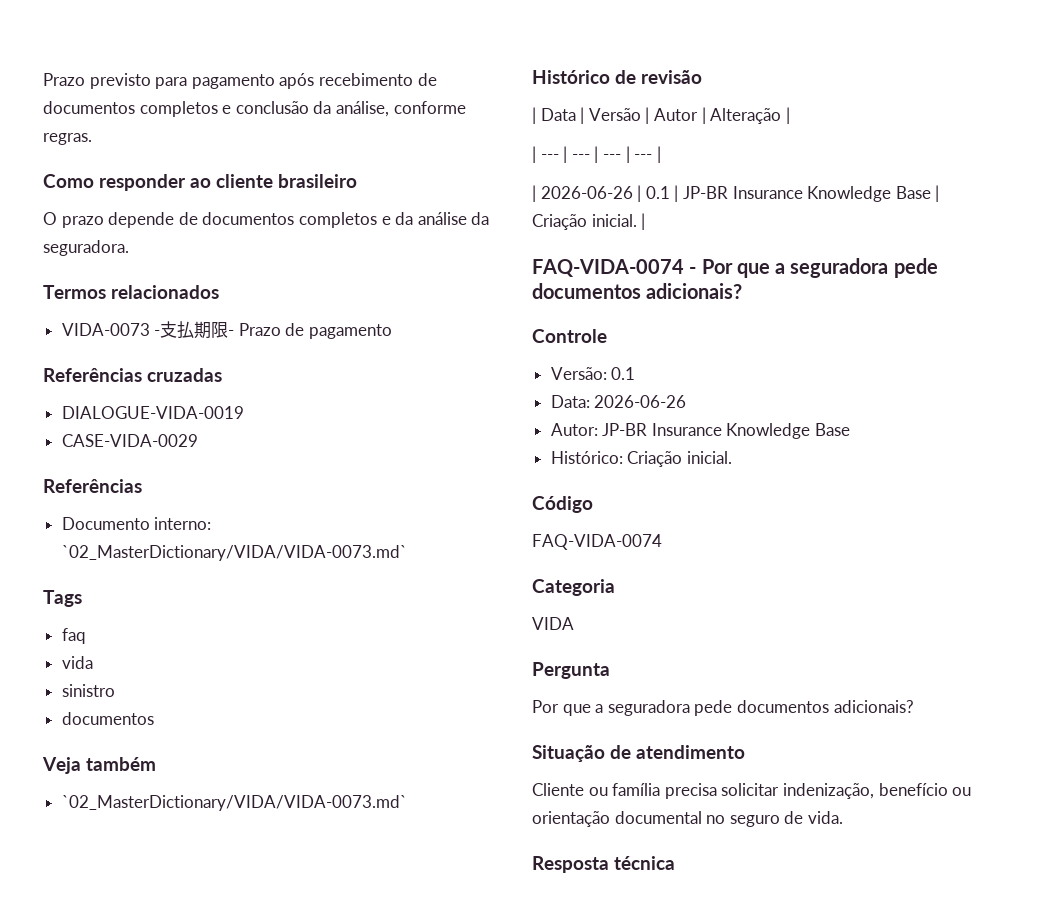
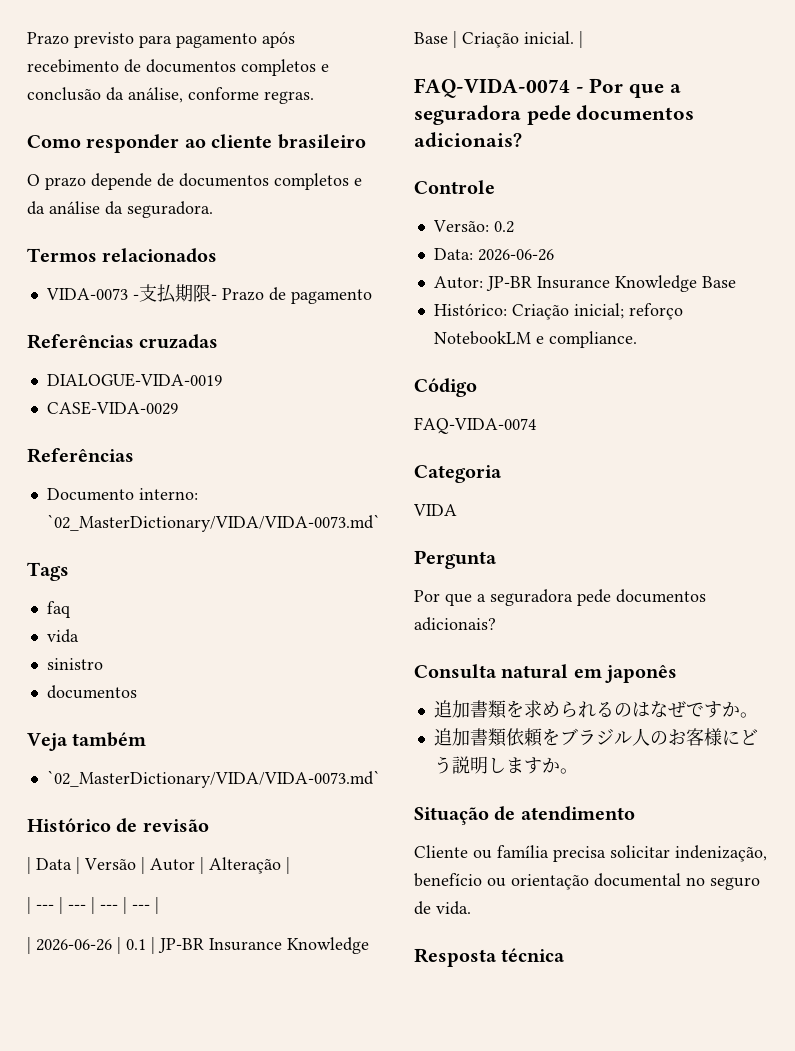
[611,367,636,380] 0.1 -> [493,221,514,233] 0.2
[686,451,732,464] inicial. -> [573,303,683,320] [433,331,637,348] inicial; reforço NotebookLM e compliance.
(914, 706) none -> [414,664,678,683] [433,700,758,719] [433,728,758,747] [433,756,578,774] // Consulta natural em japonês // 追加書類を求められるのはなぜですか。 // 追加書類依頼をブラジル人のお客様にどう説明しますか。

